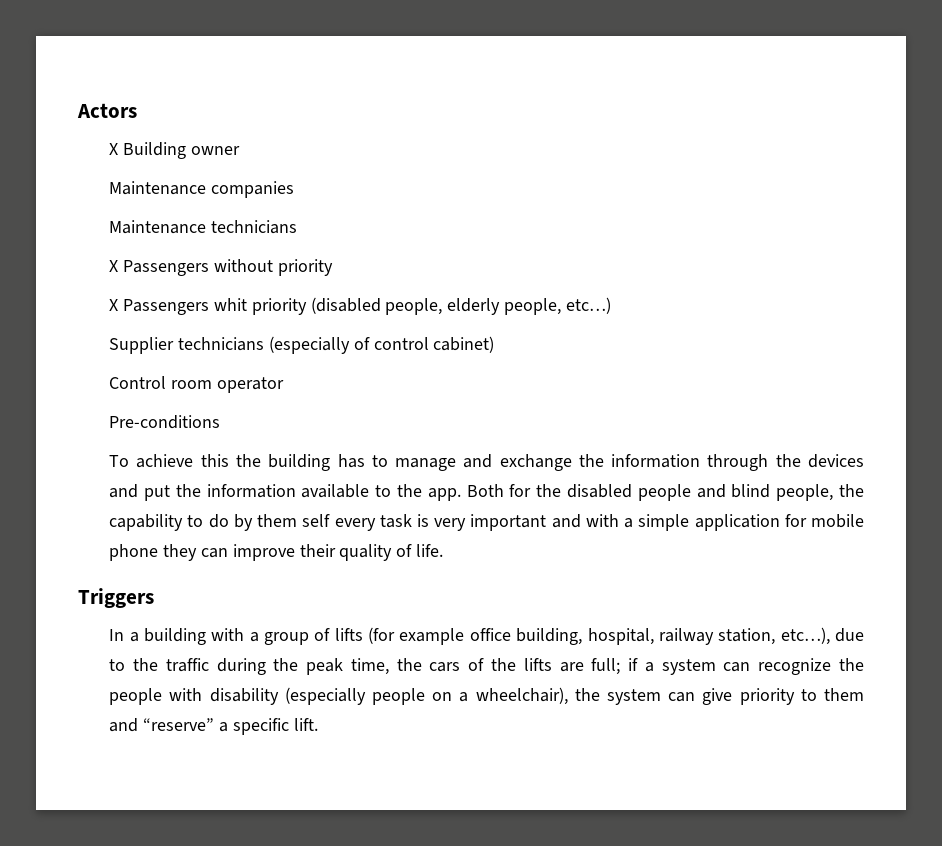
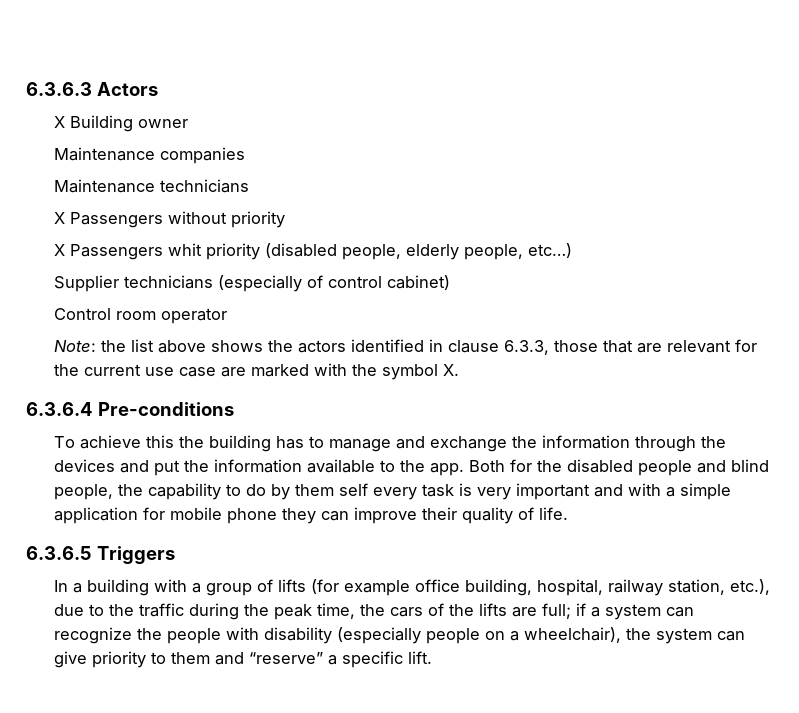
(77, 110) none -> [26,82,92,96] 6.3.6.3
(284, 385) none -> [54,339,758,355] [54,363,460,380] [26,402,93,416] Note: the list above shows the actors identified in clause 6.3.3, those that are relevant for the current use case are marked with the symbol X. // 6.3.6.4
(444, 550) none -> [26,546,92,560] 6.3.6.5
[780,627,830,645] etc…), -> [730,579,771,595] etc.),

